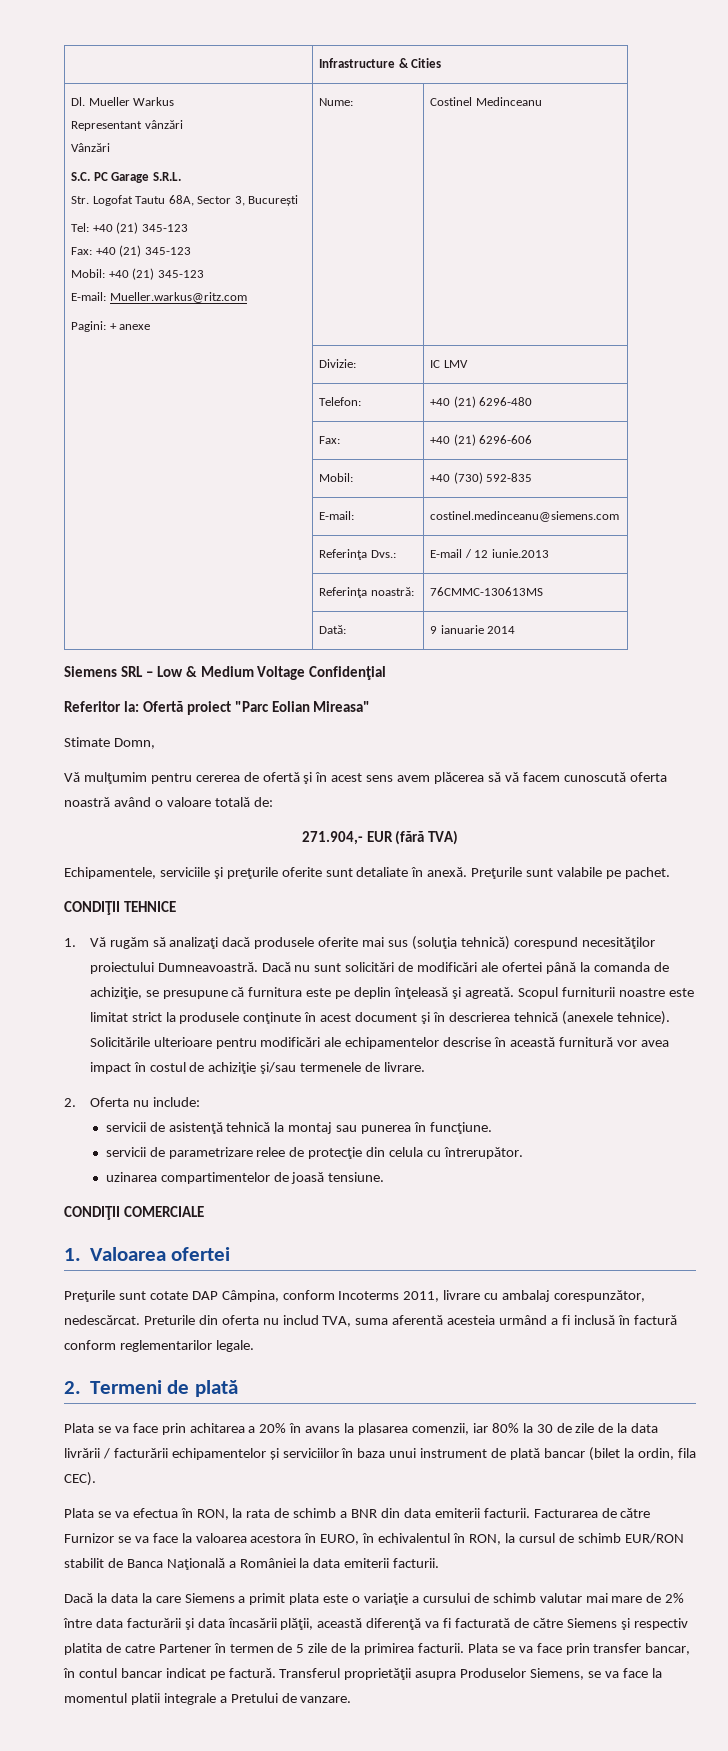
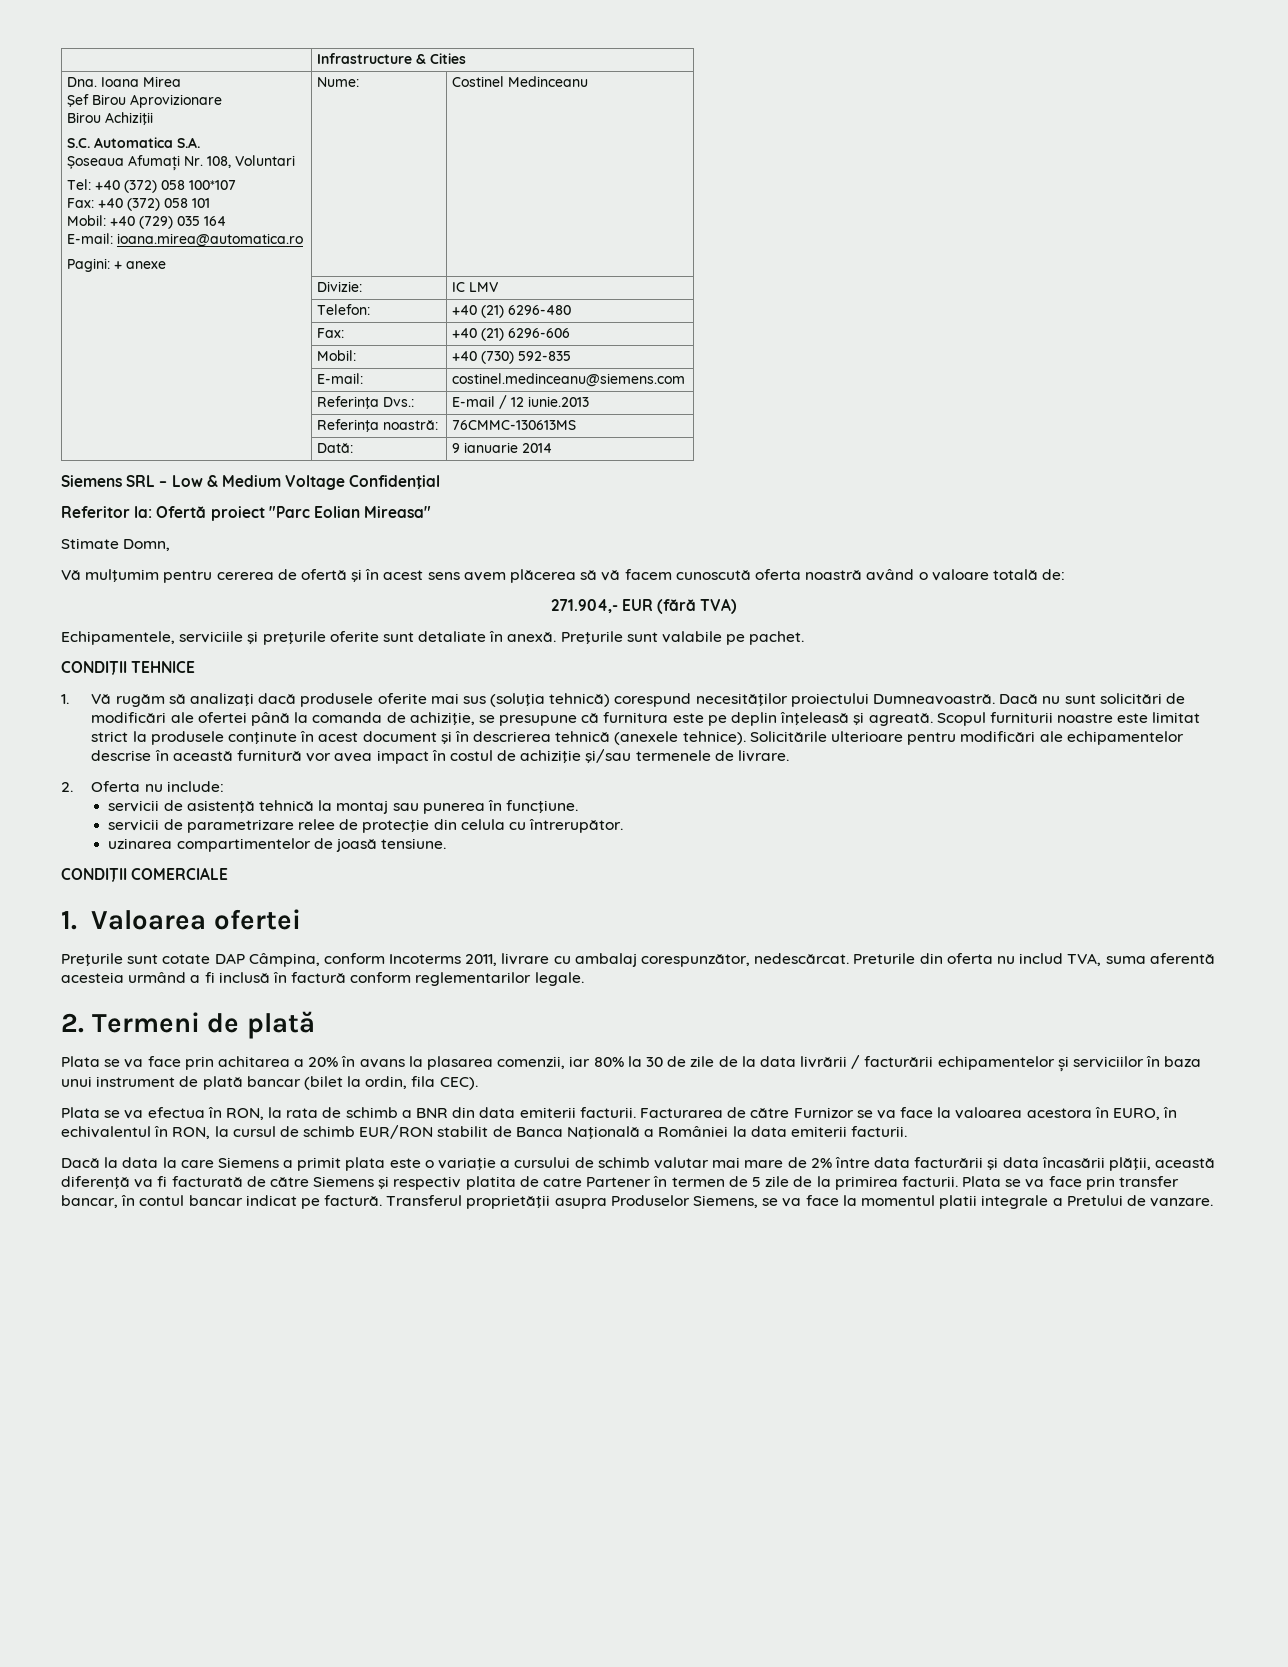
[71,97,175,106] [71,120,183,131] [71,143,111,152] [71,172,181,183] [71,195,299,206] Dl. Mueller Warkus // Representant vânzări // Vânzări // S.C. PC Garage S.R.L. // Str. Logofat Tautu 68A, Sector 3, București -> [67,76,182,87] [67,94,223,108] [67,112,154,125] [67,137,201,148] [67,155,296,171] Dna. Ioana Mirea // Şef Birou Aprovizionare // Birou Achiziţii // S.C. Automatica S.A. // Șoseaua Afumați Nr. 108, Voluntari
[116,222,188,234] (21) 345-123 -> [124,180,237,193] (372) 058 100*107
[119,245,191,257] (21) 345-123 -> [127,198,211,211] (372) 058 101
[132,268,204,280] [71,292,247,303] (21) 345-123 // E-mail: Mueller.warkus@ritz.com -> [139,216,227,229] [67,233,304,247] (729) 035 164 // E-mail: ioana.mirea@automatica.ro

